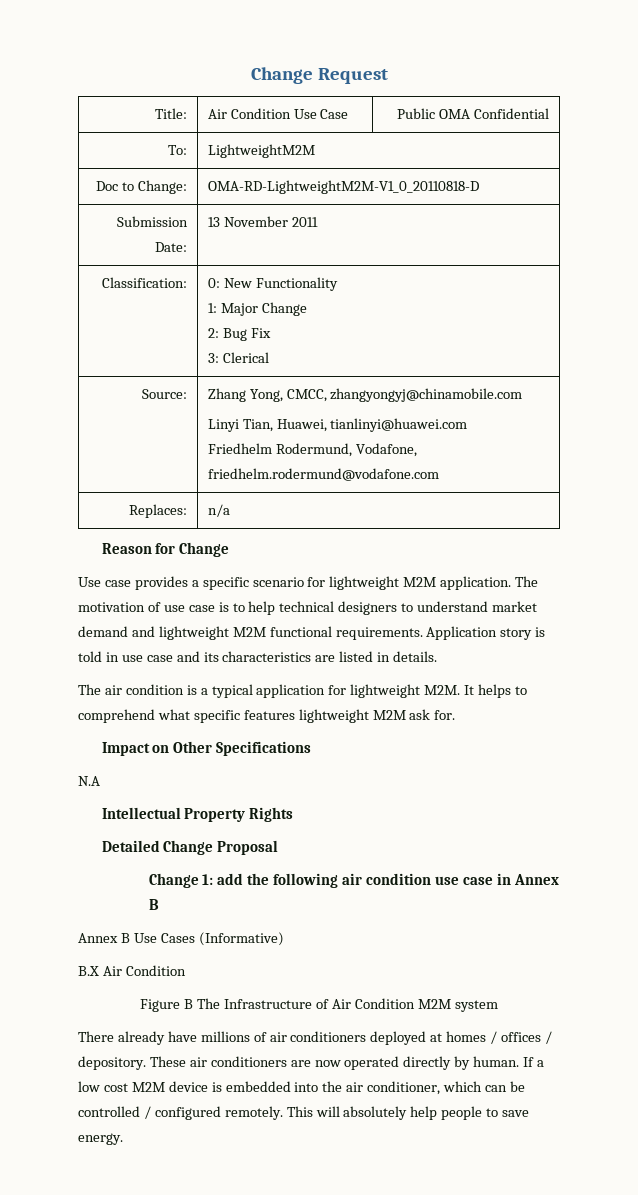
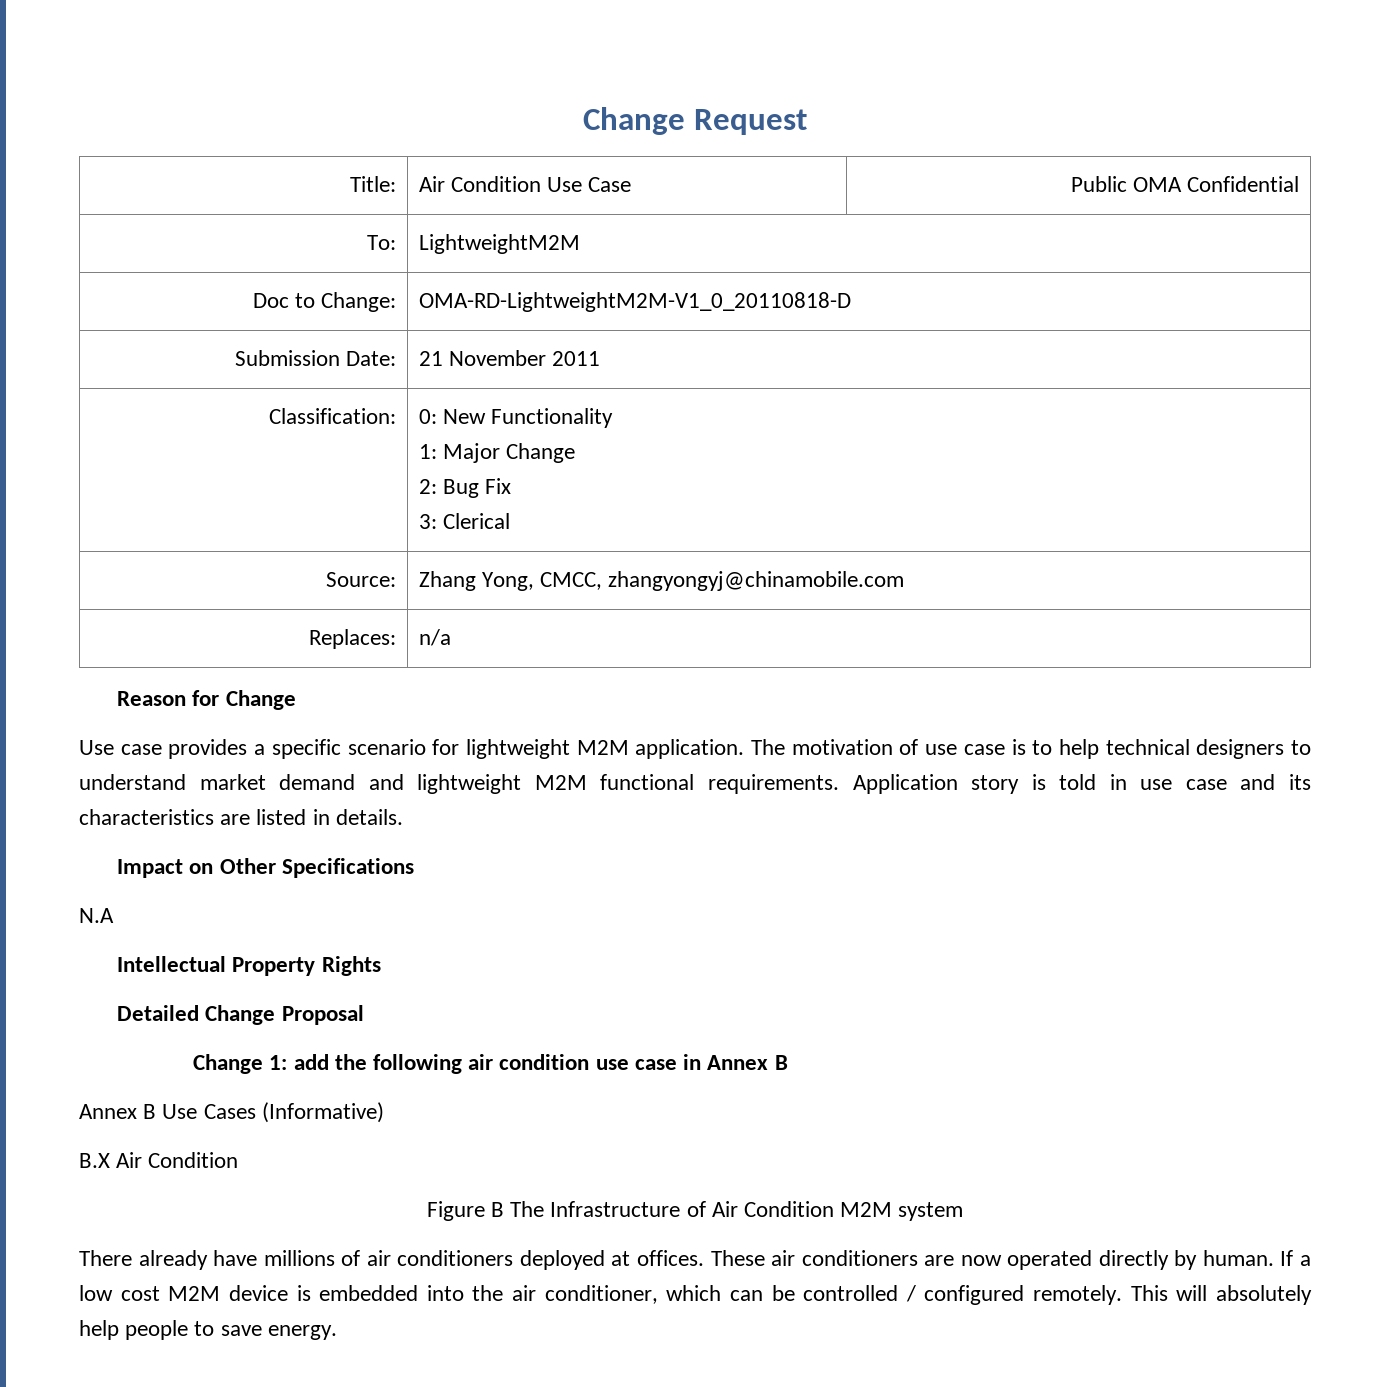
[207,217,220,227] 13 -> [418,351,443,366] 21
[207,418,468,432] [207,443,417,457] [207,468,439,481] // Linyi Tian, Huawei, tianlinyi@huawei.com // Friedhelm Rodermund, Vodafone, friedhelm.rodermund@vodafone.com -> (905, 581) none
[78,684,527,698] [78,709,456,723] // The air condition is a typical application for lightweight M2M. It helps to comprehend what specific features lightweight M2M ask for. -> (403, 817) none
[446,1031,552,1044] [78,1056,146,1070] homes / offices / depository. -> [636,1250,704,1266] offices.

